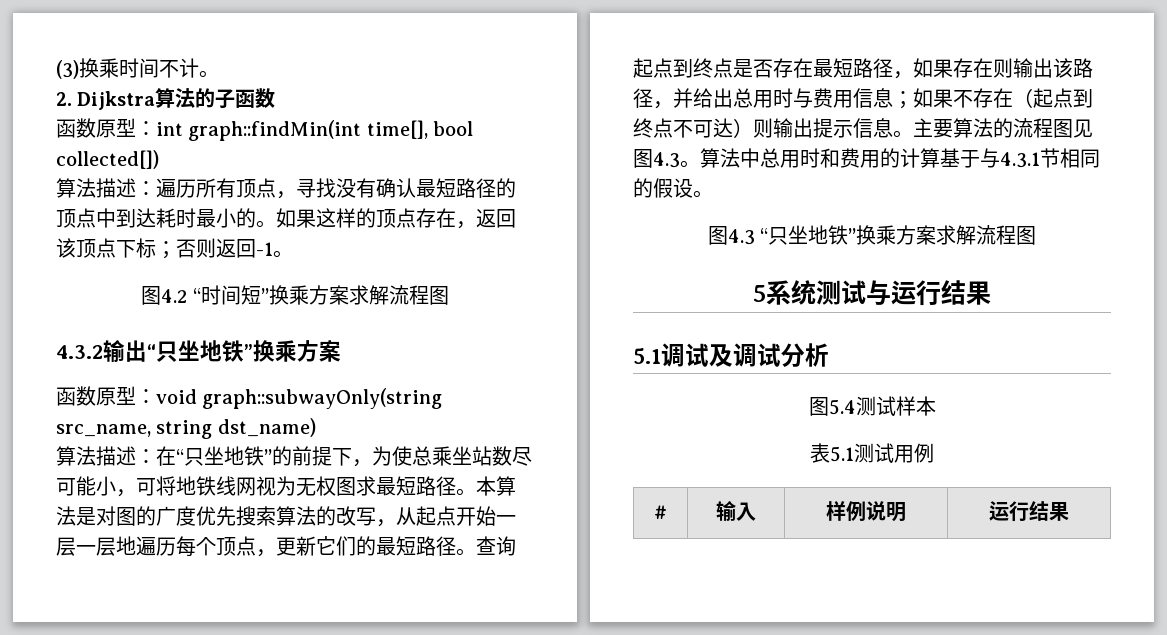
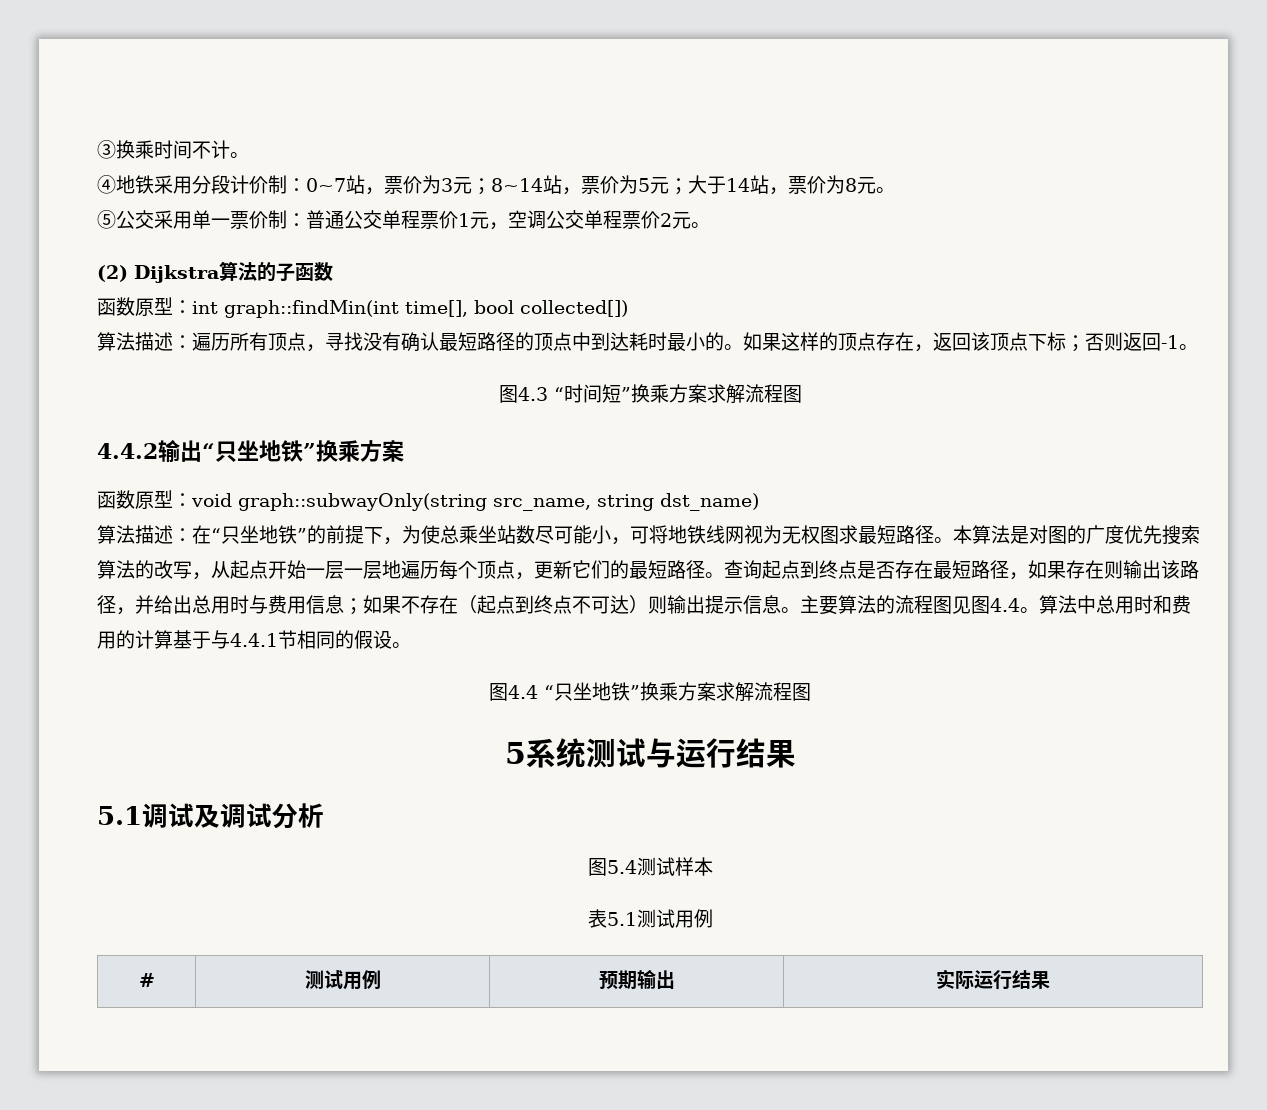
[56,60,79,79] (3) -> [97,140,116,159] ③
[56,92,72,106] 2. -> [97,175,895,195] [97,210,710,230] [97,265,128,282] ④地铁采用分段计价制：0~7站，票价为3元；8~14站，票价为5元；大于14站，票价为8元。 // ⑤公交采用单一票价制：普通公交单程票价1元，空调公交单程票价2元。 // (2)
[161,289,188,303] 4.2 -> [517,387,548,401] 4.3
[56,345,103,359] 4.3.2 -> [97,443,158,459] 4.4.2
[653,152,680,168] 4.3 -> [990,598,1020,612] 4.4
[1000,152,1040,168] 4.3.1 -> [230,633,278,647] 4.4.1
[727,229,755,245] 4.3 -> [508,685,538,699] 4.4
[716,501,756,521] [826,501,906,522] 输入 | 样例说明 | -> [304,970,381,990] [598,969,675,990] [936,969,974,989] 测试用例 | 预期输出 | 实际

